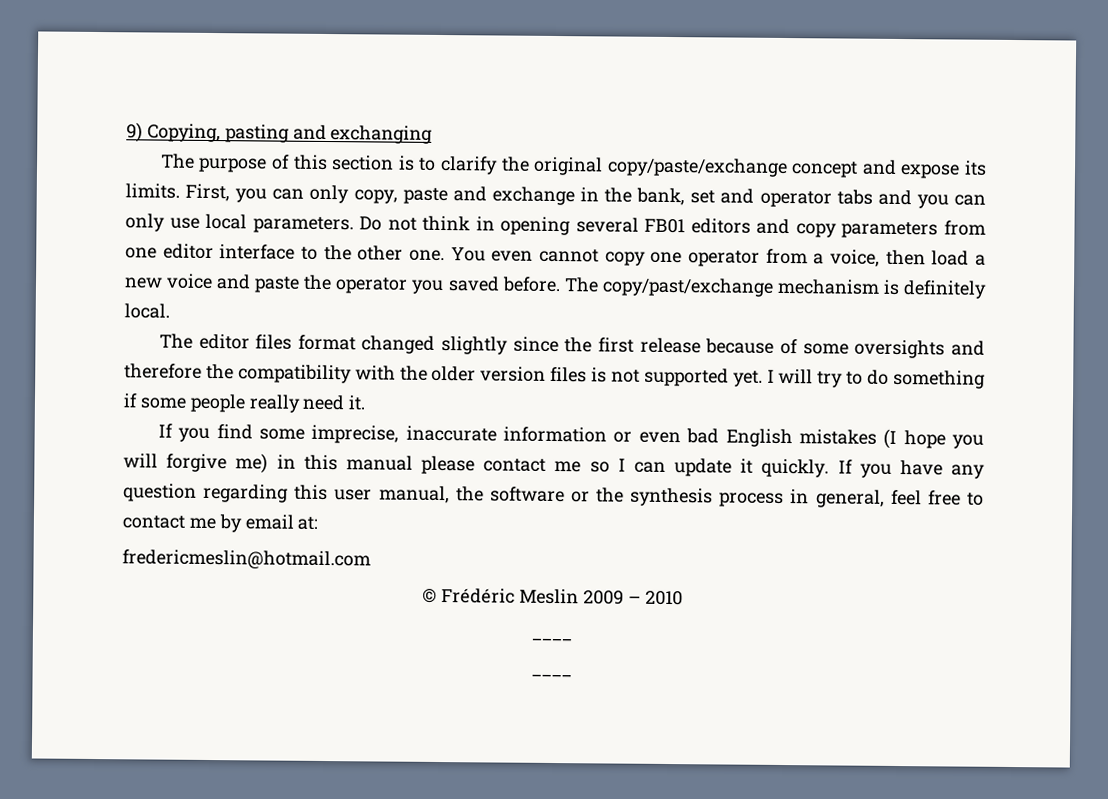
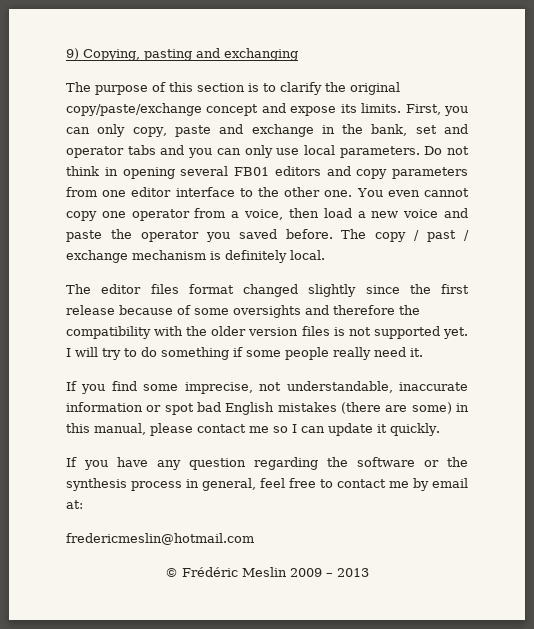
[601,277,774,297] copy/past/exchange -> [375,230,469,242] [66,250,128,263] copy / past / exchange
(400, 434) none -> [259,381,393,393] not understandable,
[638,431,681,444] even -> [164,403,194,415] spot
[883,428,985,450] [123,453,269,474] (I hope you will forgive me) -> [341,402,452,414] (there are some)
[345,455,413,471] manual -> [94,423,146,435] manual,
(830, 468) none -> (440, 429) //
[294,484,450,504] this user manual, -> (318, 463) none
[644,590,683,606] [531,638,572,642] [531,674,572,678] 2010 // ____ // ____ -> [337,568,369,577] 2013

